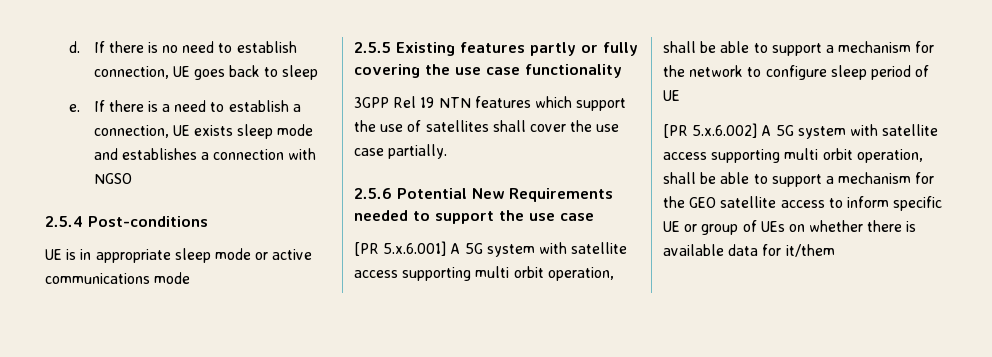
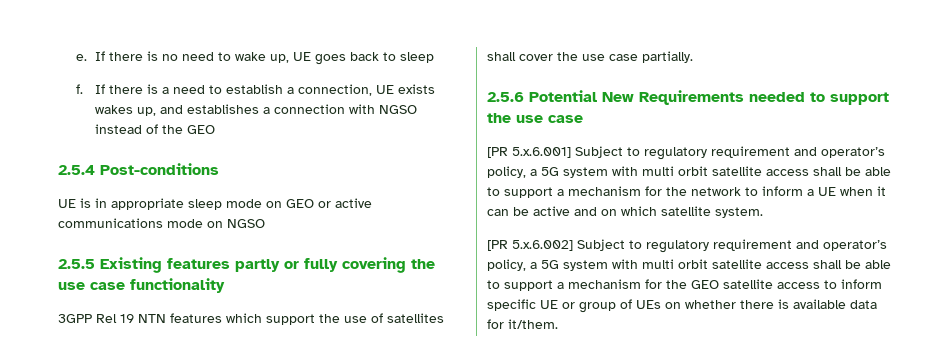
[69,41,81,53] d. -> [76,54,88,61] e.
[236,41,297,53] [93,66,169,79] establish connection, -> [234,52,289,63] wake up,
[69,104,81,112] e. -> [76,84,84,94] f.
[237,124,314,139] sleep mode -> [94,105,156,116] wakes up,
(132, 178) none -> [94,124,215,134] instead of the GEO
(251, 254) none -> [266,199,314,208] on GEO
(191, 278) none -> [207,219,265,228] on NGSO
[450,242,628,257] [354,266,614,281] A 5G system with satellite access supporting multi orbit operation, -> [575,146,885,160] [487,166,809,178] Subject to regulatory requirement and operator’s policy, a 5G system with multi orbit satellite access
[765,65,930,80] [663,90,680,101] [663,123,939,139] [663,148,923,163] configure sleep period of UE // [PR 5.x.6.002] A 5G system with satellite access supporting multi orbit operation, -> [762,186,886,196] [487,206,763,218] [487,239,887,253] [487,259,809,271] inform a UE when it can be active and on which satellite system. // [PR 5.x.6.002] Subject to regulatory requirement and operator’s policy, a 5G system with multi orbit satellite access
[785,244,835,257] it/them -> [508,319,558,329] it/them.

